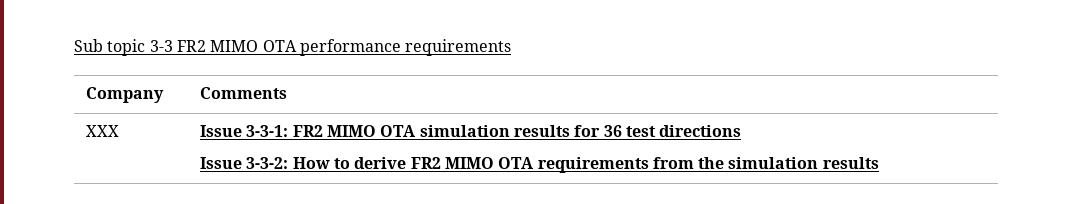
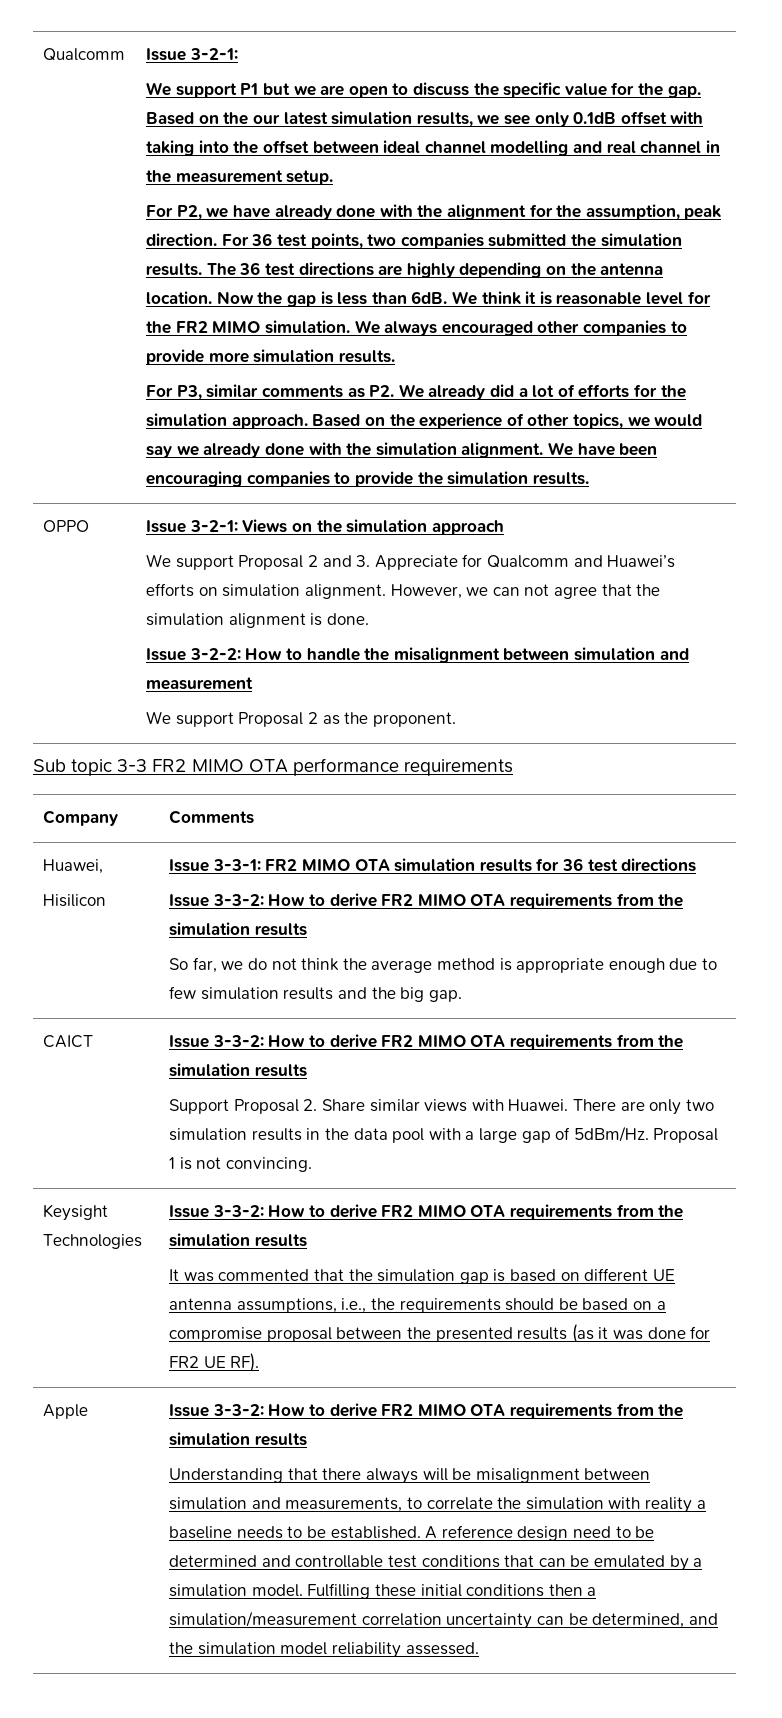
(74, 45) none -> [43,48,126,61] [146,48,238,61] [146,82,701,98] [146,111,704,127] [146,140,720,156] [146,170,334,185] [146,204,722,220] [146,233,682,249] [146,262,664,278] [146,291,711,307] [146,320,687,336] [146,349,396,365] [146,384,686,400] [146,413,703,429] [146,442,658,458] [146,471,589,487] [43,520,90,532] [146,519,504,535] [146,554,676,570] [146,583,661,599] [146,613,370,628] [146,647,689,663] [146,677,254,690] [146,711,456,727] Qualcomm | Issue 3-2-1: // We support P1 but we are open to discuss the specific value for the gap. Based on the our latest simulation results, we see only 0.1dB offset with taking into the offset between ideal channel modelling and real channel in the measurement setup. // For P2, we have already done with the alignment for the assumption, peak direction. For 36 test points, two companies submitted the simulation results. The 36 test directions are highly depending on the antenna location. Now the gap is less than 6dB. We think it is reasonable level for the FR2 MIMO simulation. We always encouraged other companies to provide more simulation results. // For P3, similar comments as P2. We already did a lot of efforts for the simulation approach. Based on the experience of other topics, we would say we already done with the simulation alignment. We have been encouraging companies to provide the simulation results. // OPPO | Issue 3-2-1: Views on the simulation approach // We support Proposal 2 and 3. Appreciate for Qualcomm and Huawei’s efforts on simulation alignment. However, we can not agree that the simulation alignment is done. // Issue 3-2-2: How to handle the misalignment between simulation and measurement // We support Proposal 2 as the proponent. //
[85,125,119,137] XXX -> [43,859,104,874] [43,894,107,907] Huawei, // Hisilicon
(879, 163) none -> [169,957,717,973] [169,986,462,1002] [43,1035,94,1048] [169,1034,684,1050] [169,1063,307,1077] [169,1099,714,1115] [169,1126,719,1143] [169,1157,313,1172] [43,1204,109,1221] [43,1234,143,1249] [169,1204,684,1220] [169,1233,307,1247] [169,1268,675,1284] [169,1298,666,1313] [169,1324,711,1343] [169,1353,260,1372] [43,1404,89,1419] [169,1403,684,1419] [169,1432,307,1446] [169,1468,651,1484] [169,1497,706,1513] [169,1525,655,1541] [169,1555,703,1571] [169,1583,597,1599] [169,1611,718,1629] [169,1642,479,1658] // So far, we do not think the average method is appropriate enough due to few simulation results and the big gap. // CAICT | Issue 3-3-2: How to derive FR2 MIMO OTA requirements from the simulation results // Support Proposal 2. Share similar views with Huawei. There are only two simulation results in the data pool with a large gap of 5dBm/Hz. Proposal 1 is not convincing. // Keysight Technologies | Issue 3-3-2: How to derive FR2 MIMO OTA requirements from the simulation results // It was commented that the simulation gap is based on different UE antenna assumptions, i.e., the requirements should be based on a compromise proposal between the presented results (as it was done for FR2 UE RF). // Apple | Issue 3-3-2: How to derive FR2 MIMO OTA requirements from the simulation results // Understanding that there always will be misalignment between simulation and measurements, to correlate the simulation with reality a baseline needs to be established. A reference design need to be determined and controllable test conditions that can be emulated by a simulation model. Fulfilling these initial conditions then a simulation/measurement correlation uncertainty can be determined, and the simulation model reliability assessed.

